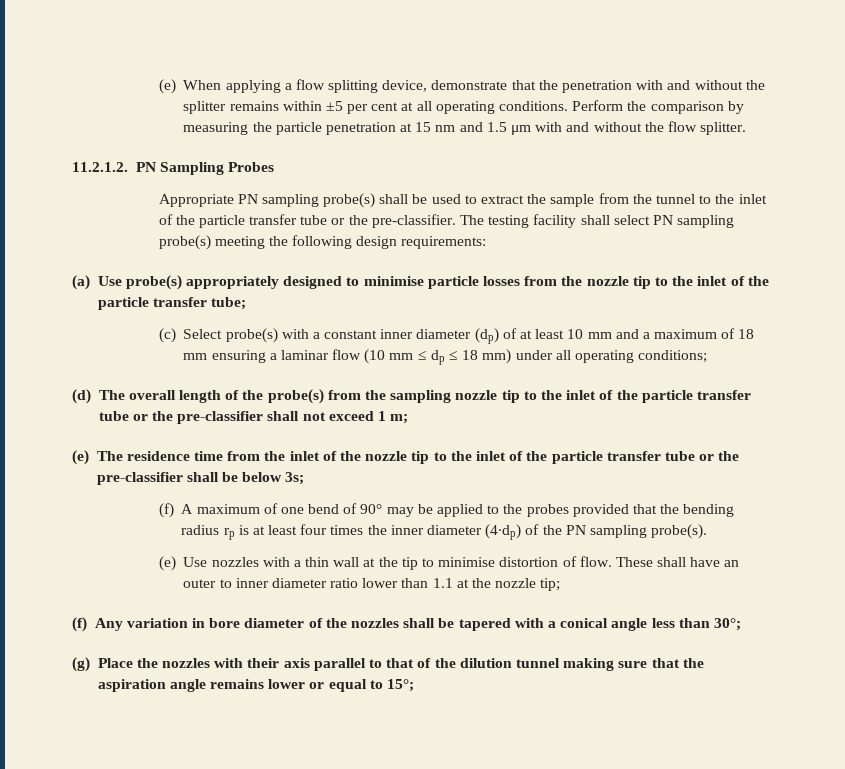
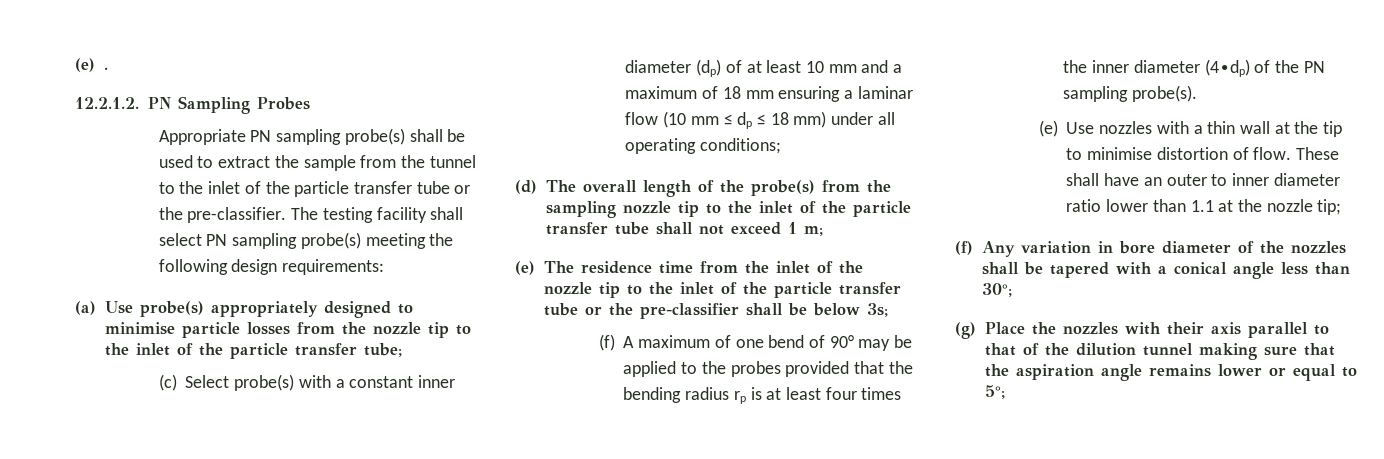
[158,79,765,94] [183,100,744,114] [183,121,747,135] [72,162,128,172] (e) When applying a flow splitting device, demonstrate that the penetration with and without the splitter remains within ±5 per cent at all operating conditions. Perform the comparison by measuring the particle penetration at 15 nm and 1.5 μm with and without the flow splitter. // 11.2.1.2. -> [75,58,108,72] [75,97,139,109] (e) . // 12.2.1.2.
[132,411,264,424] or the pre-classifier -> (649, 228) none
[387,679,415,692] 15°; -> [984,385,1005,399] 5°;

